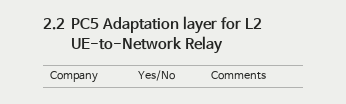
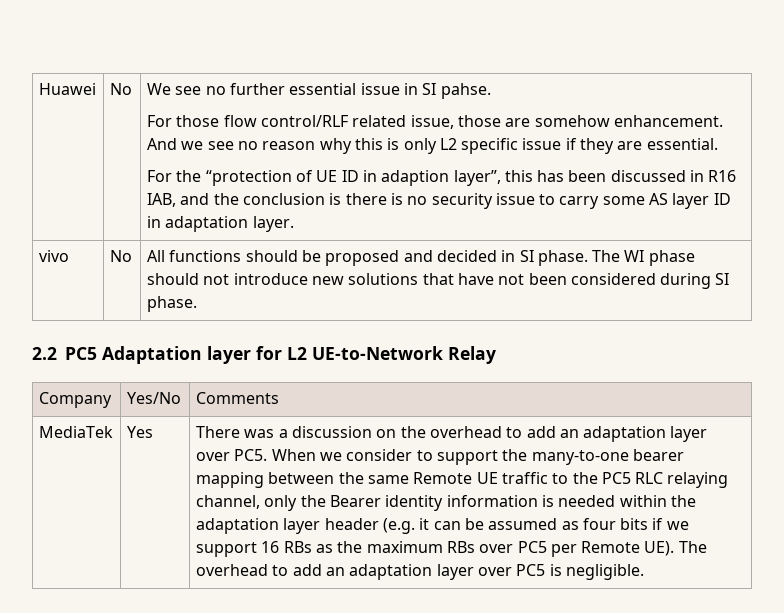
(43, 24) none -> [38,83,96,95] [109,83,132,95] [146,83,491,99] [146,115,723,129] [146,138,718,154] [146,170,737,186] [146,193,731,209] [146,216,294,232] [38,250,69,262] [109,250,132,262] [146,250,695,266] [146,273,730,289] [146,296,197,312] Huawei | No | We see no further essential issue in SI pahse. // For those flow control/RLF related issue, those are somehow enhancement. And we see no reason why this is only L2 specific issue if they are essential. // For the “protection of UE ID in adaption layer”, this has been discussed in R16 IAB, and the conclusion is there is no security issue to carry some AS layer ID in adaptation layer. // vivo | No | All functions should be proposed and decided in SI phase. The WI phase should not introduce new solutions that have not been considered during SI phase. //
(267, 75) none -> [38,426,113,438] [126,426,153,438] [195,426,708,442] [195,449,684,465] [195,472,729,488] [195,495,696,511] [195,518,689,534] [195,541,707,557] [195,564,644,580] // MediaTek | Yes | There was a discussion on the overhead to add an adaptation layer over PC5. When we consider to support the many-to-one bearer mapping between the same Remote UE traffic to the PC5 RLC relaying channel, only the Bearer identity information is needed within the adaptation layer header (e.g. it can be assumed as four bits if we support 16 RBs as the maximum RBs over PC5 per Remote UE). The overhead to add an adaptation layer over PC5 is negligible.

